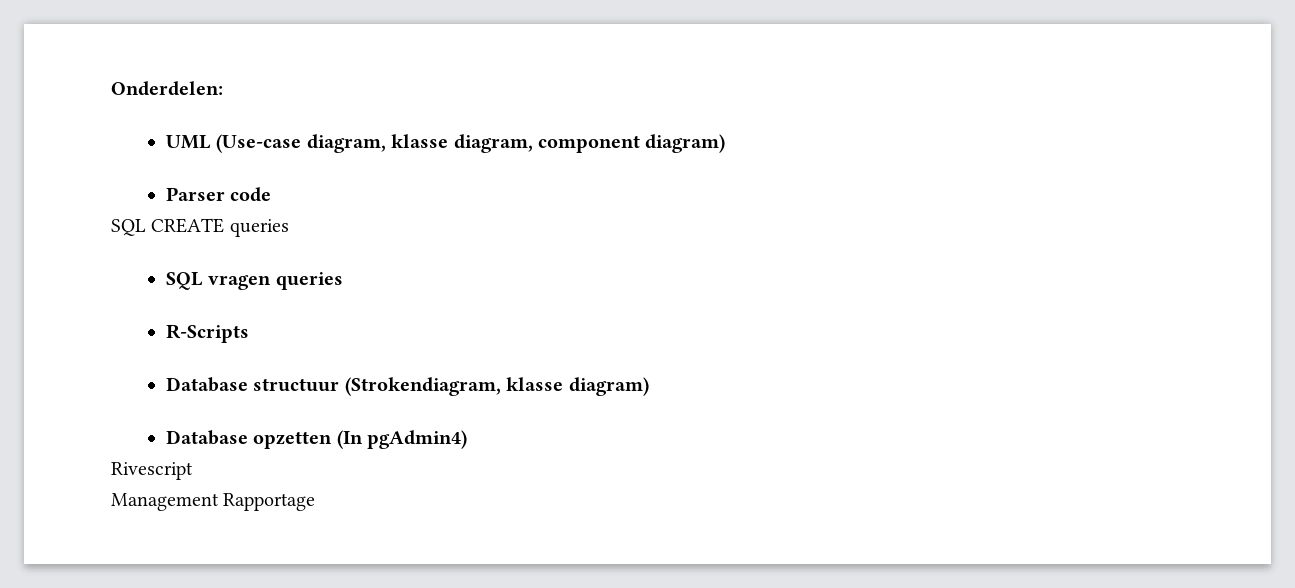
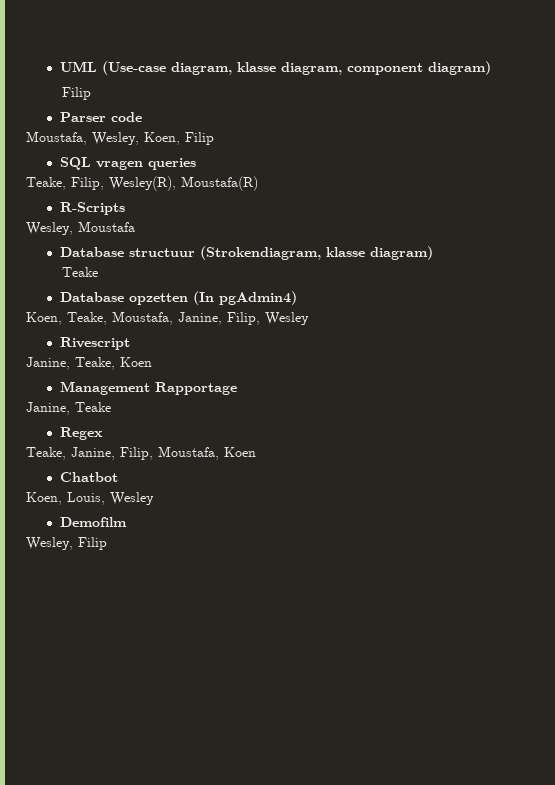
[111,81,223,96] Onderdelen: // -> (59, 66) none
(726, 143) none -> [62,87,92,100] // Filip
[111,218,289,237] SQL CREATE queries -> [26,131,214,145] Moustafa, Wesley, Koen, Filip
(343, 281) none -> [26,176,258,191] // Teake, Filip, Wesley(R), Moustafa(R)
(250, 333) none -> [26,221,135,235] // Wesley, Moustafa
(649, 386) none -> [62,267,99,277] // Teake
[111,462,193,480] [111,493,316,511] Rivescript // Management Rapportage -> [26,311,309,325] [59,337,130,350] [26,357,152,370] [59,381,237,395] [26,402,111,415] [59,427,103,440] [26,446,256,460] [59,472,118,482] [26,492,154,505] [59,517,127,527] [26,537,107,550] Koen, Teake, Moustafa, Janine, Filip, Wesley // Rivescript // Janine, Teake, Koen // Management Rapportage // Janine, Teake // Regex // Teake, Janine, Filip, Moustafa, Koen // Chatbot // Koen, Louis, Wesley // Demofilm // Wesley, Filip

